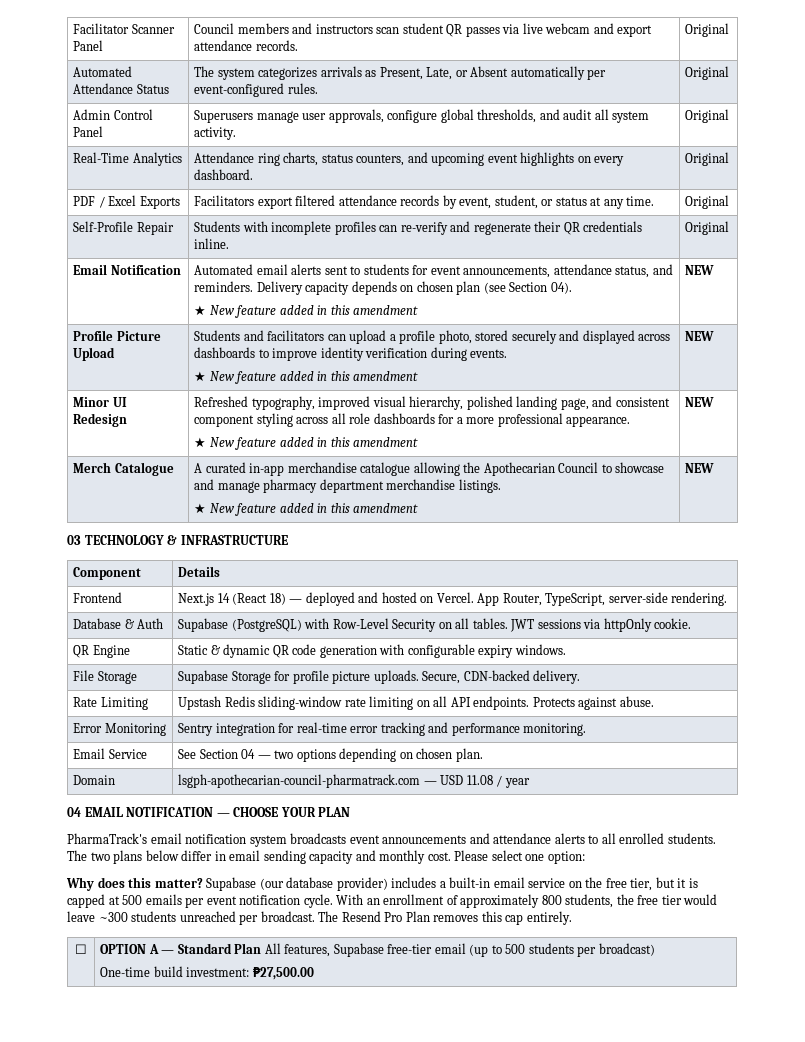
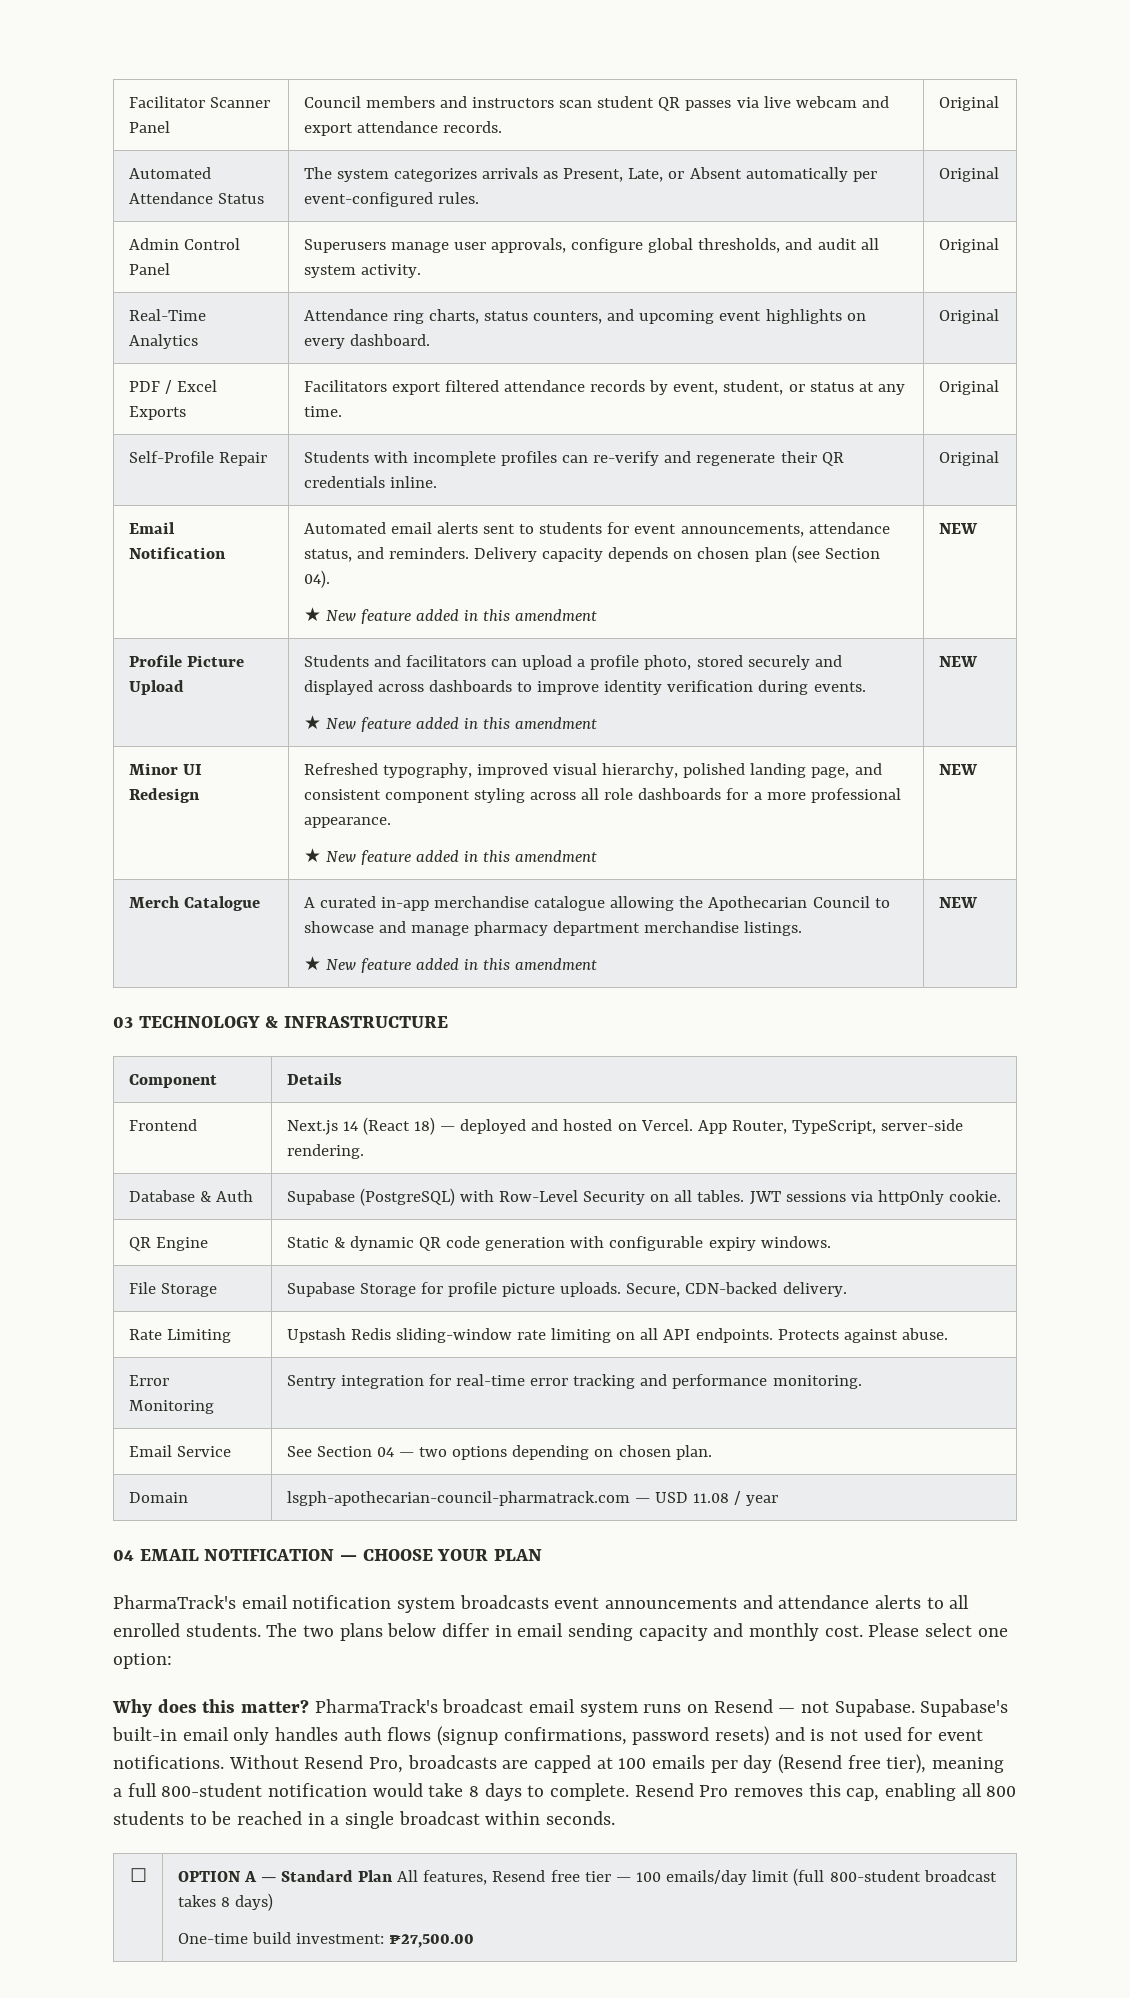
[206,877,698,891] Supabase (our database provider) includes a built-in email service on the free tier, but it is -> [314,1699,1009,1717] [112,1726,984,1746] [113,1755,529,1773] PharmaTrack's broadcast email system runs on Resend — not Supabase. Supabase's built-in email only handles auth flows (signup confirmations, password resets) and is not used for event notifications. Without Resend Pro, broadcasts are
[122,895,143,905] 500 -> [618,1758,647,1769] 100
[206,894,718,908] [67,911,339,925] event notification cycle. With an enrollment of approximately 800 students, the free tier would leave ~300 students unreached per broadcast. The -> [743,1754,1005,1774] [113,1783,630,1801] day (Resend free tier), meaning a full 800-student notification would take 8 days to complete.
[405,911,430,922] Plan -> (729, 1791) none
[505,911,572,925] cap entirely. -> [846,1783,1017,1801] [113,1811,616,1829] cap, enabling all 800 students to be reached in a single broadcast within seconds.
[333,943,655,957] Supabase free-tier email (up to 500 students per broadcast) -> [492,1868,997,1886] [177,1893,273,1911] Resend free tier — 100 emails/day limit (full 800-student broadcast takes 8 days)

